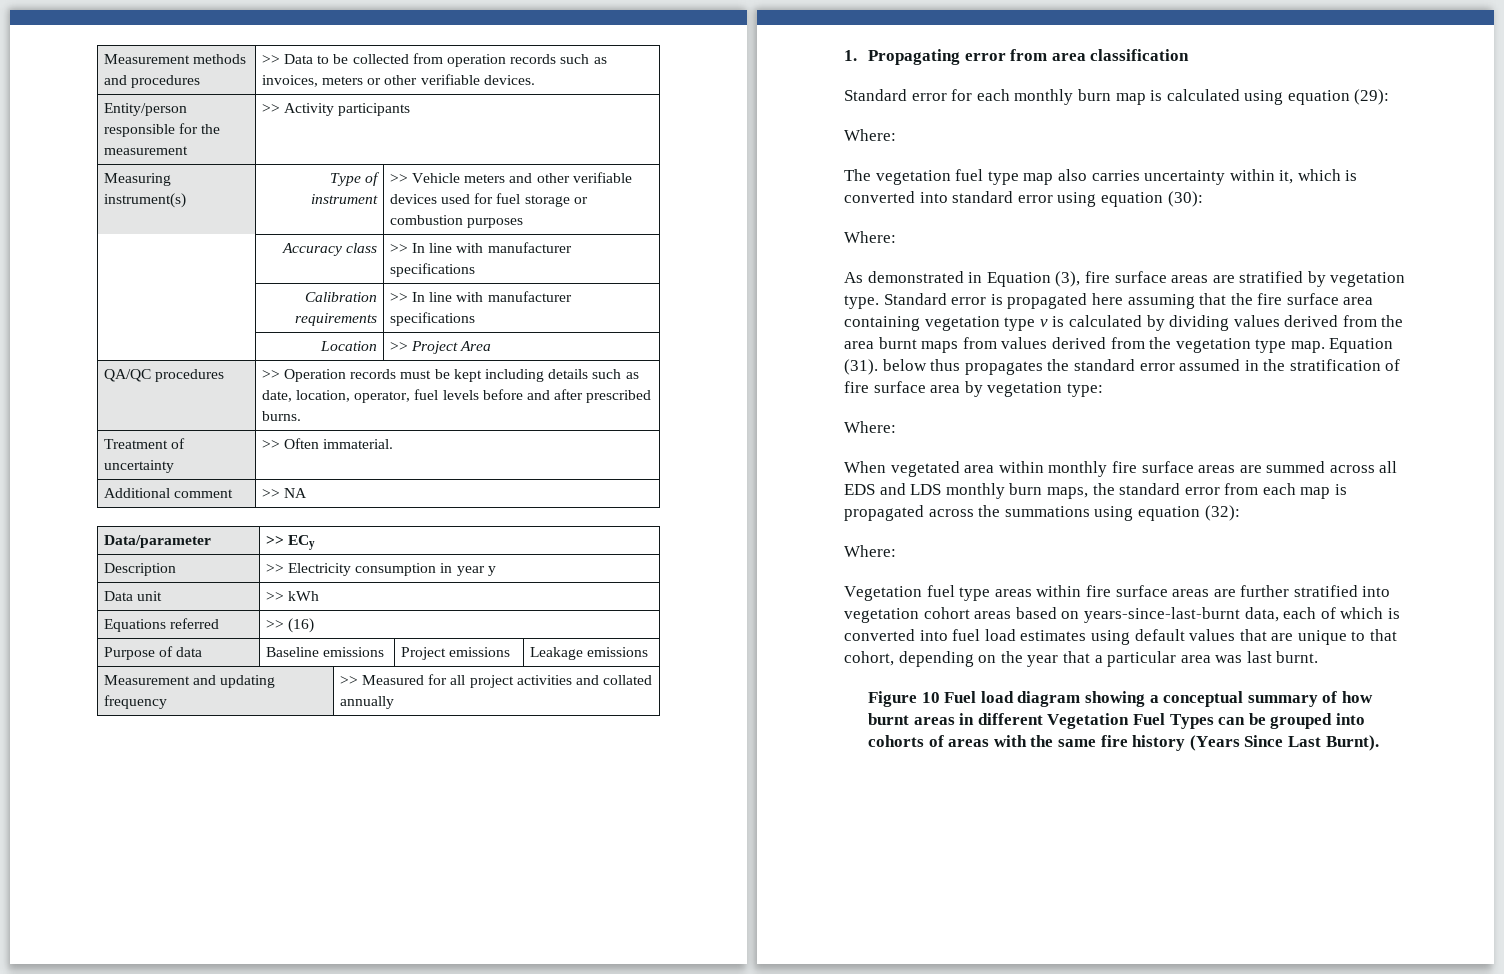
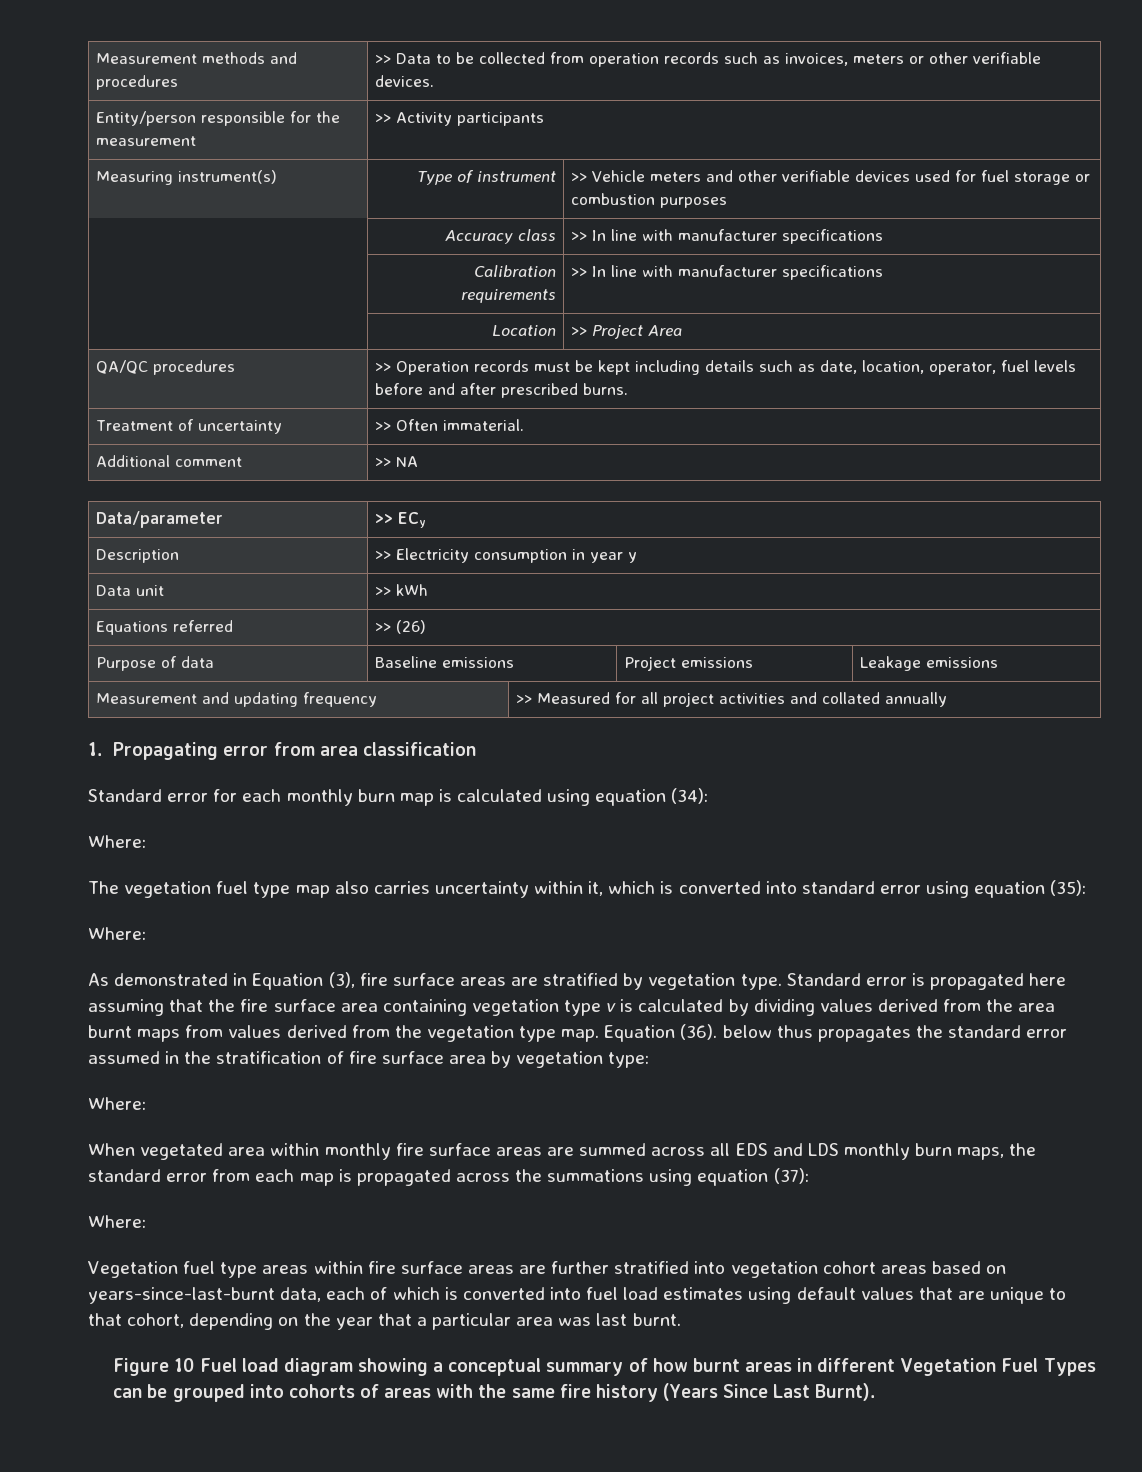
[288,618,315,633] (16) -> [395,620,426,634] (26)
[1354,89,1390,105] (29): -> [671,788,709,804] (34):
[1167,191,1203,207] (30): -> [1050,880,1087,896] (35):
[844,359,878,375] (31). -> [680,1024,718,1040] (36).
[1204,505,1240,521] (32): -> [773,1168,809,1184] (37):

